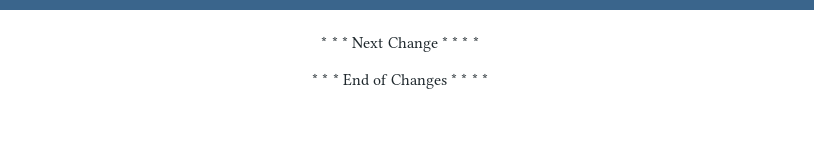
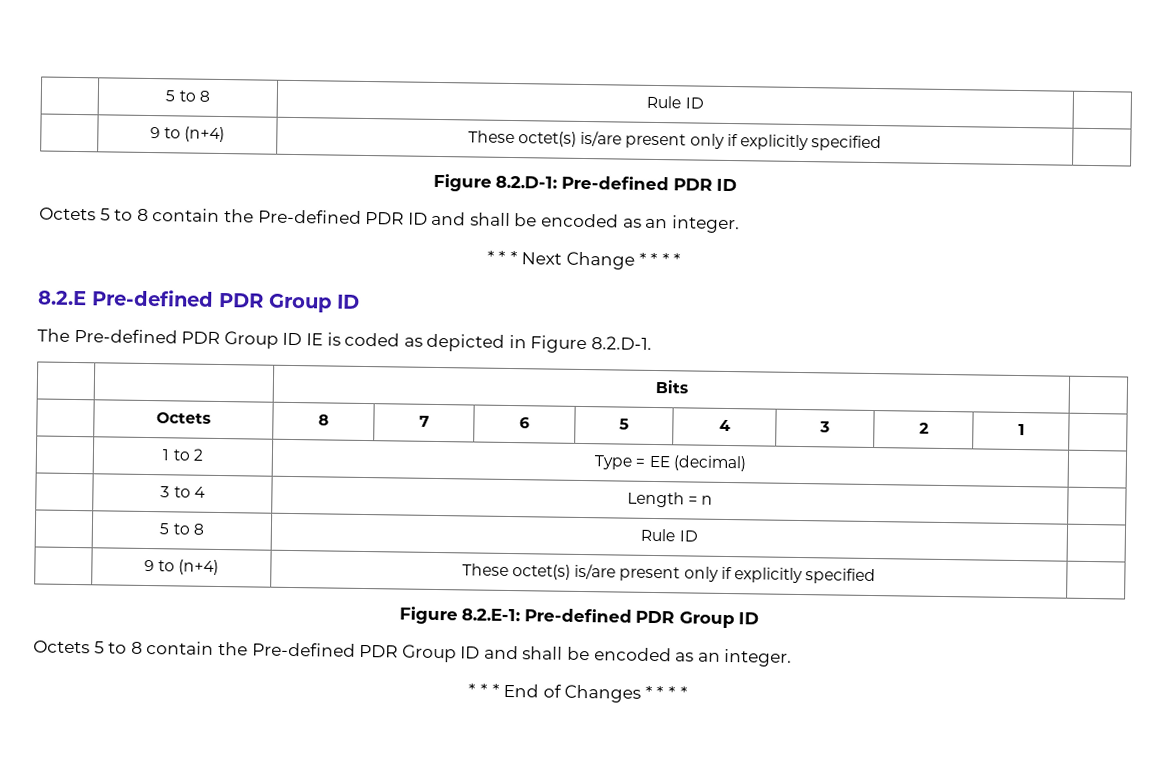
(321, 42) none -> [165,90,210,102] [646,95,704,109] [150,126,225,143] [467,130,883,152] [432,173,738,192] [39,207,740,234] | 5 to 8 | Rule ID | // | 9 to (n+4) | These octet(s) is/are present only if explicitly specified | // Figure 8.2.D-1: Pre-defined PDR ID // Octets 5 to 8 contain the Pre-defined PDR ID and shall be encoded as an integer. //
(479, 42) none -> [38,289,360,313] [37,328,653,354] [654,379,689,394] [156,412,211,424] [318,414,329,426] [418,415,430,427] [519,417,530,429] [619,418,629,430] [718,419,731,432] [819,421,830,433] [918,422,929,434] [1017,424,1025,436] [162,448,204,461] [594,455,746,472] [160,486,206,498] [626,491,714,508] [159,523,204,535] [640,528,698,542] [144,559,219,575] [461,563,877,585] [398,606,760,629] [33,640,793,667] // 8.2.E Pre-defined PDR Group ID // The Pre-defined PDR Group ID IE is coded as depicted in Figure 8.2.D-1. // | | Bits | // | Octets | 8 | 7 | 6 | 5 | 4 | 3 | 2 | 1 | // | 1 to 2 | Type = EE (decimal) | // | 3 to 4 | Length = n | // | 5 to 8 | Rule ID | // | 9 to (n+4) | These octet(s) is/are present only if explicitly specified | // Figure 8.2.E-1: Pre-defined PDR Group ID // Octets 5 to 8 contain the Pre-defined PDR Group ID and shall be encoded as an integer.

